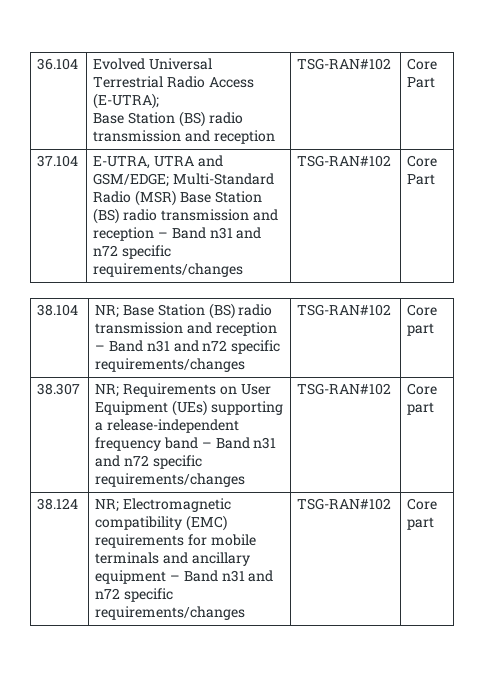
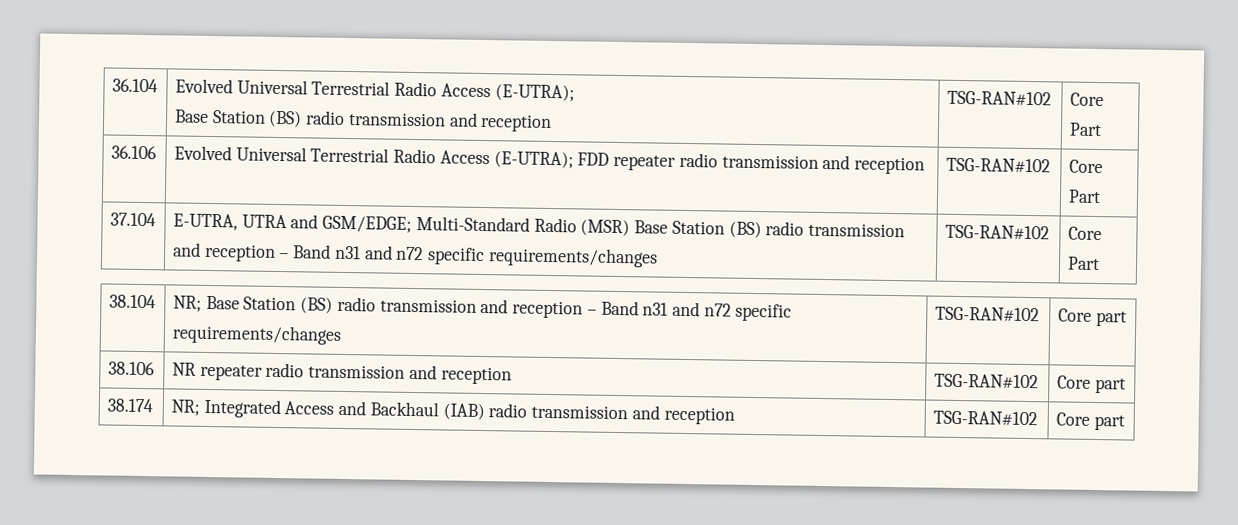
(436, 82) none -> [110,145,157,160] [173,145,925,175] [945,157,1051,174] [1068,159,1103,174] [1067,189,1101,204] // 36.106 | Evolved Universal Terrestrial Radio Access (E-UTRA); FDD repeater radio transmission and reception | TSG-RAN#102 | Core Part
[37,383,81,395] [95,383,271,397] [95,400,283,416] [95,419,240,433] [95,437,277,451] [95,455,202,469] [95,473,246,487] [297,383,392,395] [407,383,438,395] [407,402,435,415] [37,498,79,510] [95,498,232,512] [95,515,228,531] [95,534,256,548] [95,552,250,566] [95,570,274,584] [95,588,174,602] [95,606,246,620] 38.307 | NR; Requirements on User Equipment (UEs) supporting a release-independent frequency band – Band n31 and n72 specific requirements/changes | TSG-RAN#102 | Core part // 38.124 | NR; Electromagnetic compatibility (EMC) requirements for mobile terminals and ancillary equipment – Band n31 and n72 specific requirements/changes -> [107,361,155,376] [171,362,512,385] [933,373,1039,390] [1056,375,1126,394] [106,398,153,413] [170,398,735,425] 38.106 | NR repeater radio transmission and reception | TSG-RAN#102 | Core part // 38.174 | NR; Integrated Access and Backhaul (IAB) radio transmission and reception

